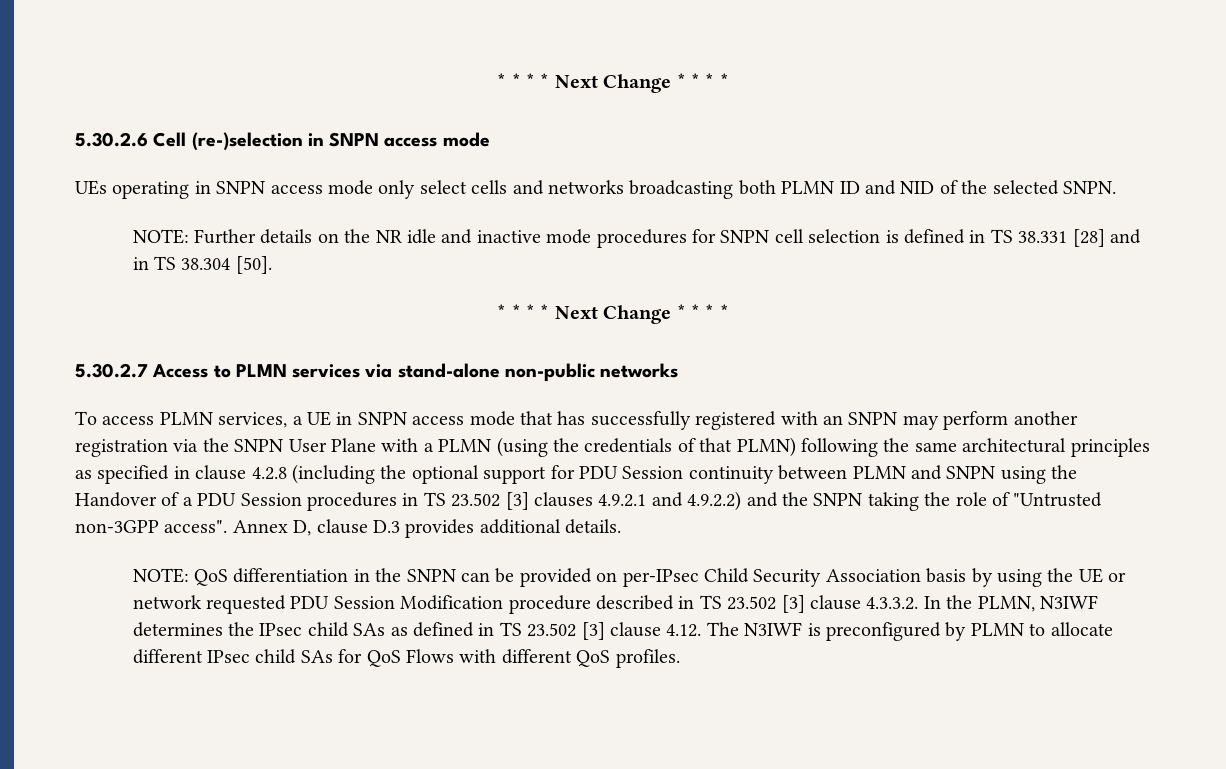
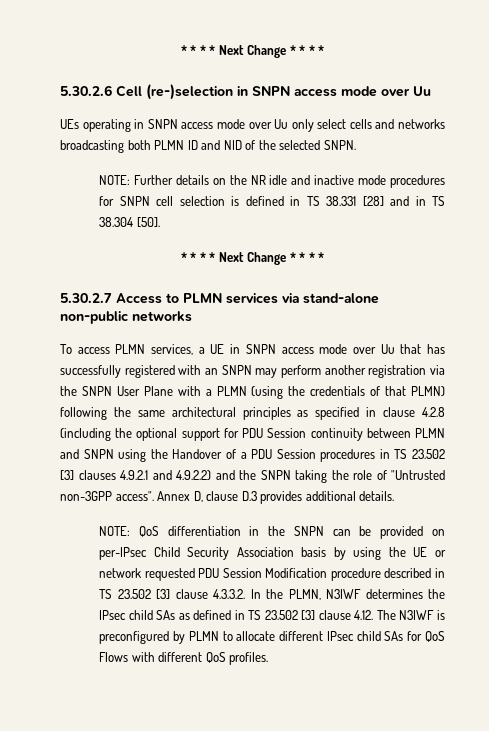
(490, 139) none -> [381,86,431,97] over Uu
(373, 187) none -> [248,119,289,129] over Uu
(515, 418) none -> [352,344,395,354] over Uu

